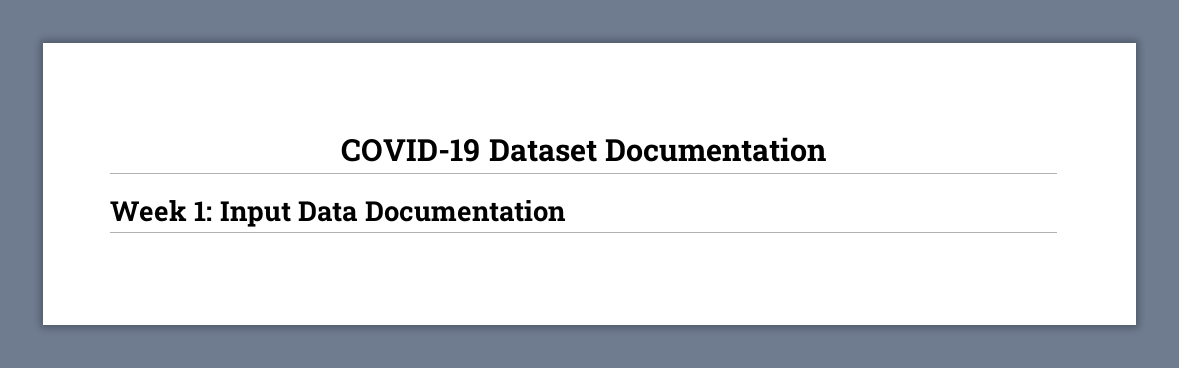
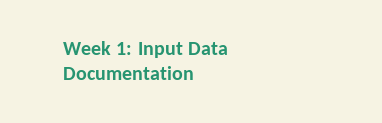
[341,137,826,162] COVID-19 Dataset Documentation // -> (63, 48) none

